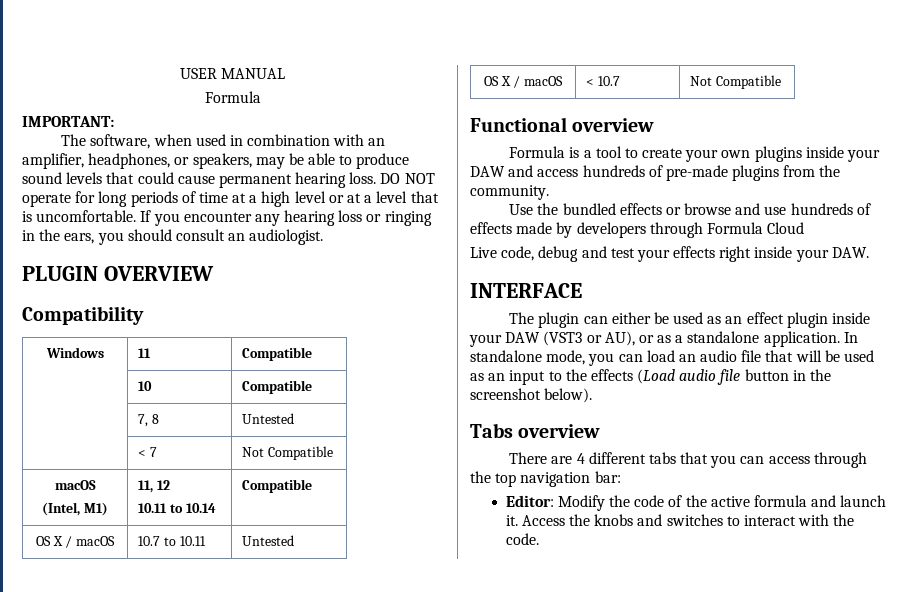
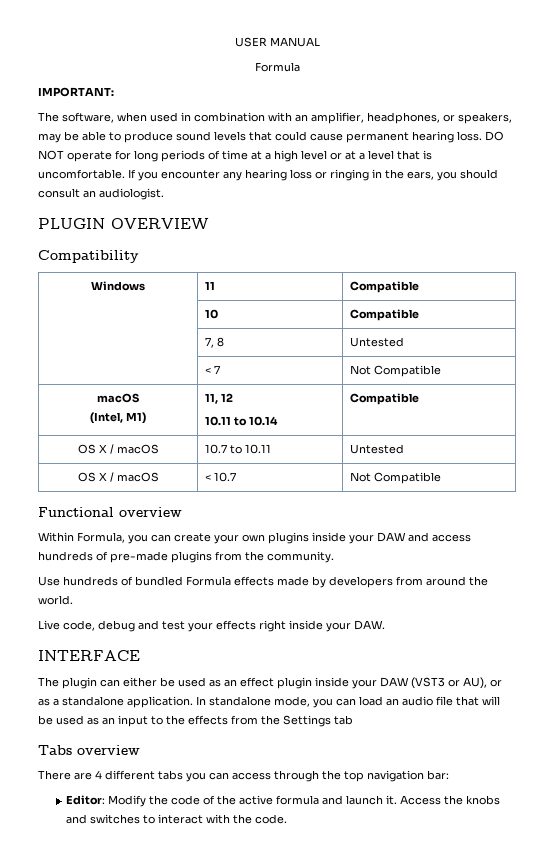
[509,146,638,158] Formula is a tool to -> [38,532,171,544] Within Formula, you can
[537,203,871,215] [470,222,805,238] the bundled effects or browse and use hundreds of effects made by developers through Formula Cloud -> [63,576,488,588] [38,595,73,605] hundreds of bundled Formula effects made by developers from around the world.
[637,369,832,385] [470,388,593,403] (Load audio file button in the screenshot below). -> [231,715,353,727] from the Settings tab
[680,452,709,464] that -> (183, 775) none

